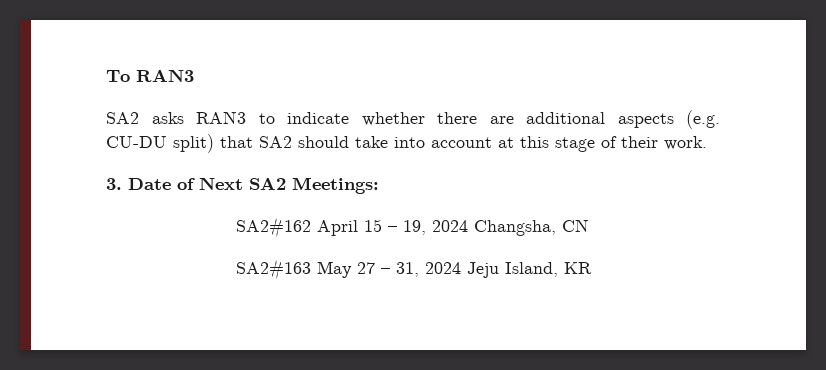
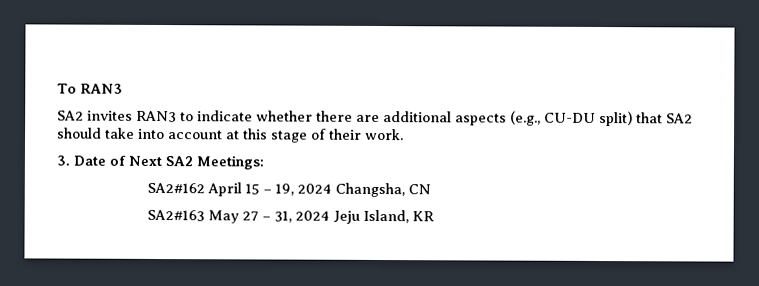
[151,112,184,124] asks -> [87,110,133,121] invites
[686,110,720,129] (e.g. -> [510,110,541,126] (e.g.,

